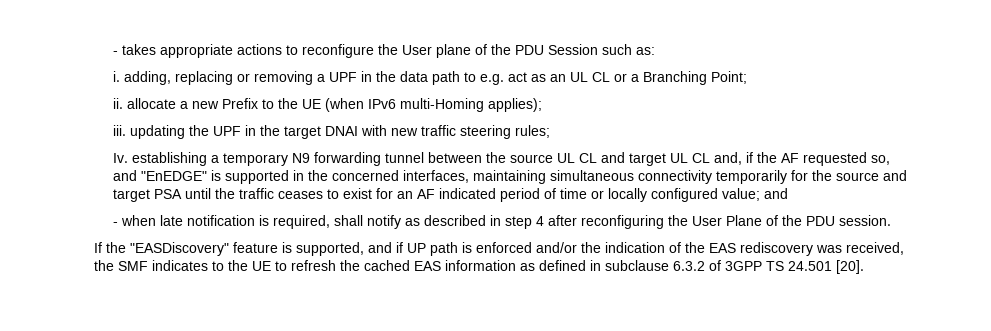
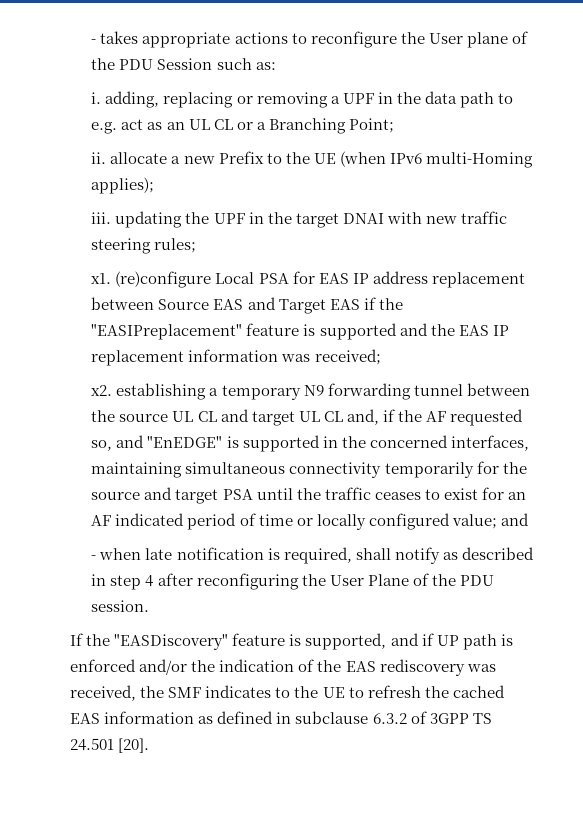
[112,153,128,163] Iv. -> [91,271,525,288] [91,297,403,314] [91,323,509,340] [91,349,381,366] [91,385,113,396] x1. (re)configure Local PSA for EAS IP address replacement between Source EAS and Target EAS if the "EASIPreplacement" feature is supported and the EAS IP replacement information was received; // x2.

